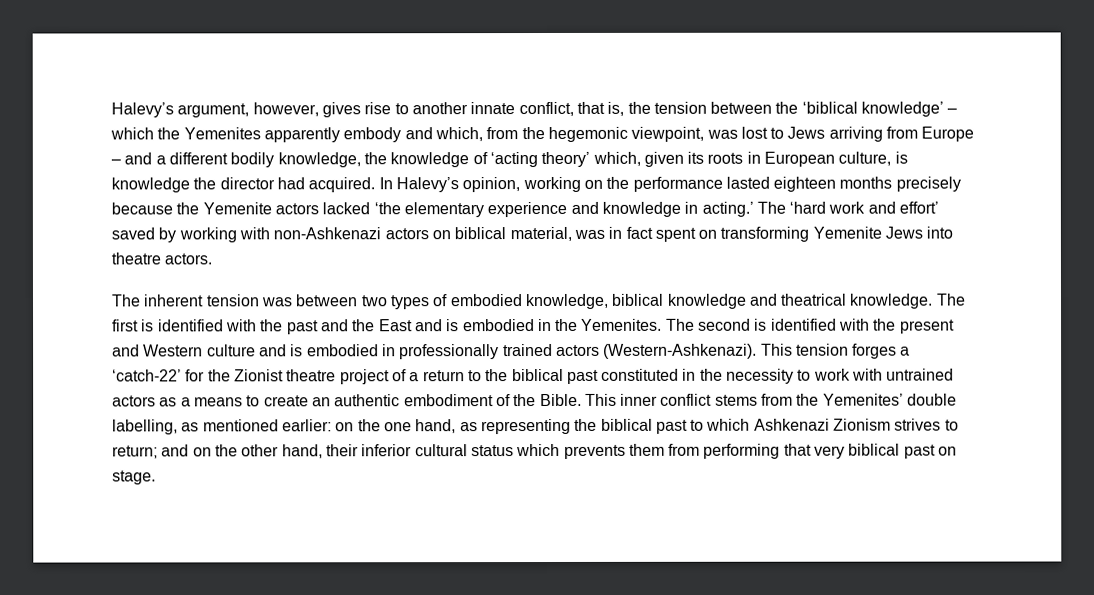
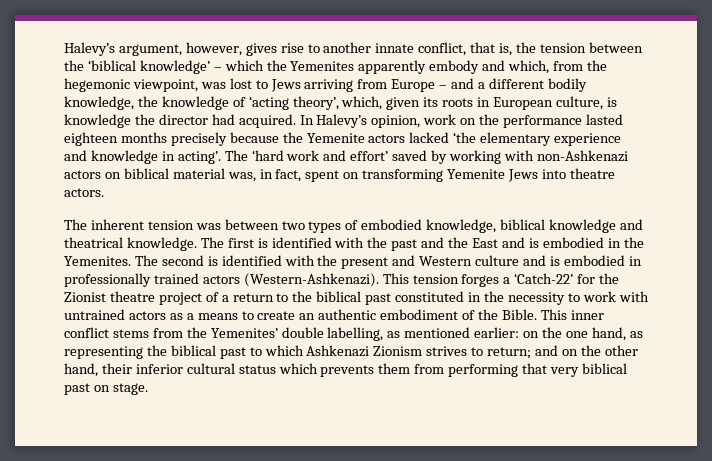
[541,151,591,168] theory’ -> [292,96,339,110] theory’,
[522,176,581,193] working -> [423,114,457,125] work
[701,201,754,217] acting.’ -> [177,151,221,164] acting’.
[509,226,653,242] material, was in fact -> [172,168,302,182] material was, in fact,
[112,369,182,382] ‘catch-22’ -> [514,273,574,284] ‘Catch-22’

